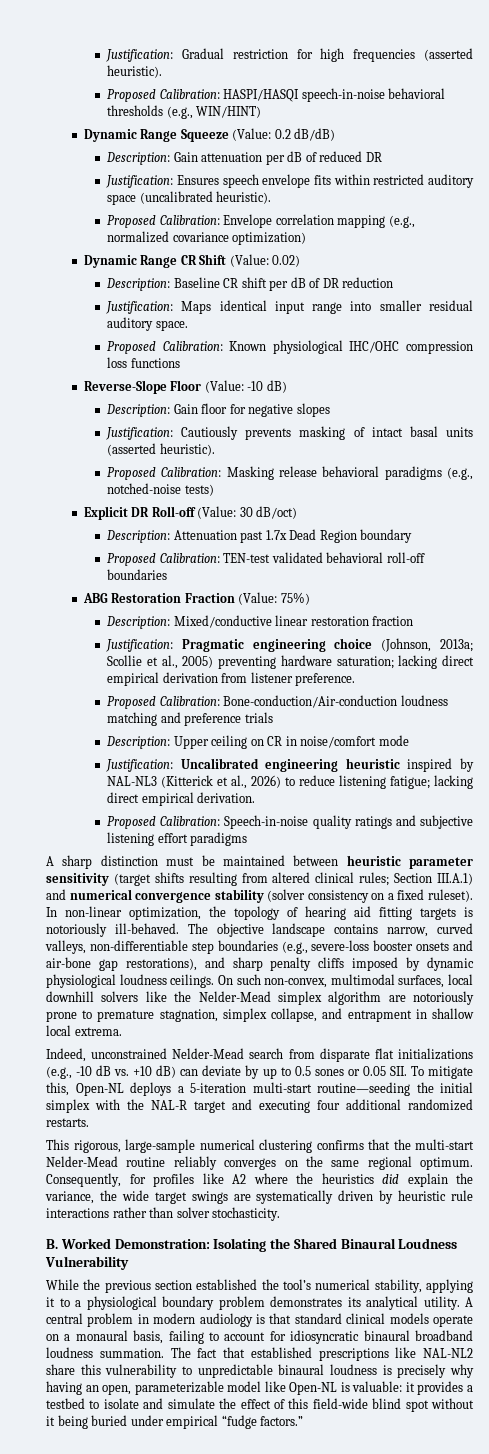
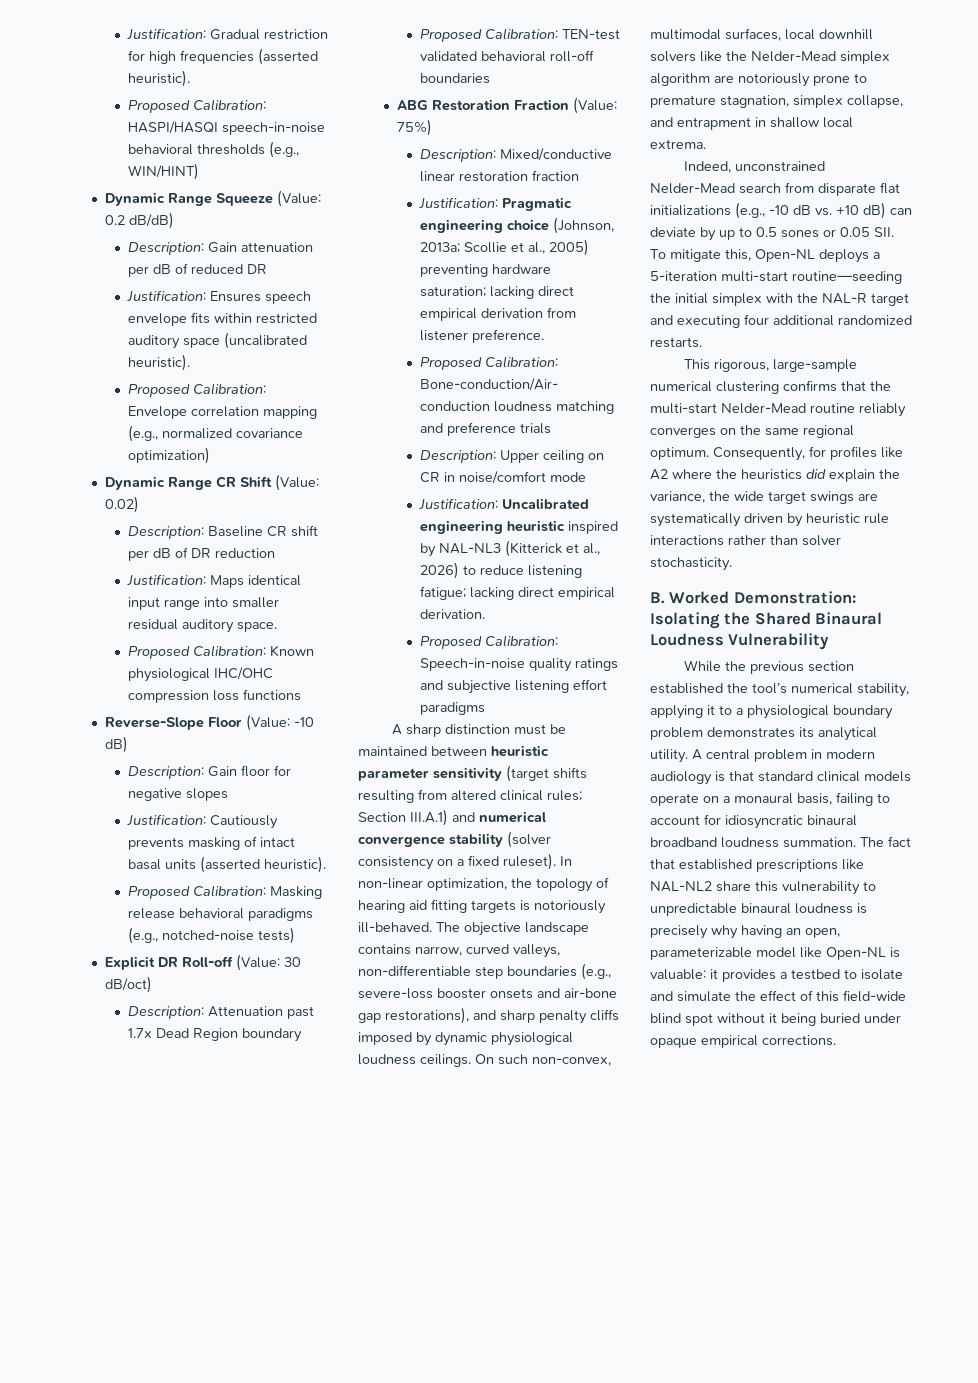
[166,1415,304,1429] empirical “fudge factors.” -> [650,1035,836,1048] opaque empirical corrections.

